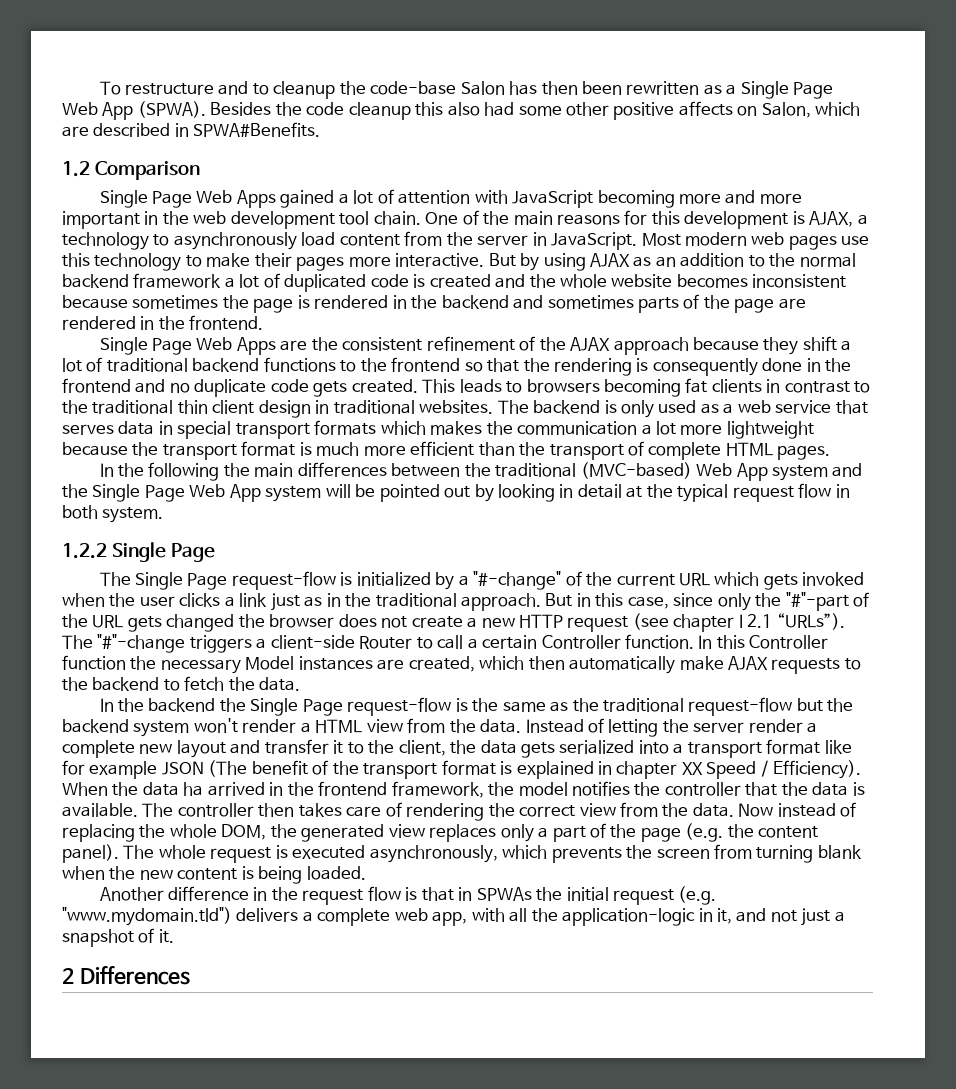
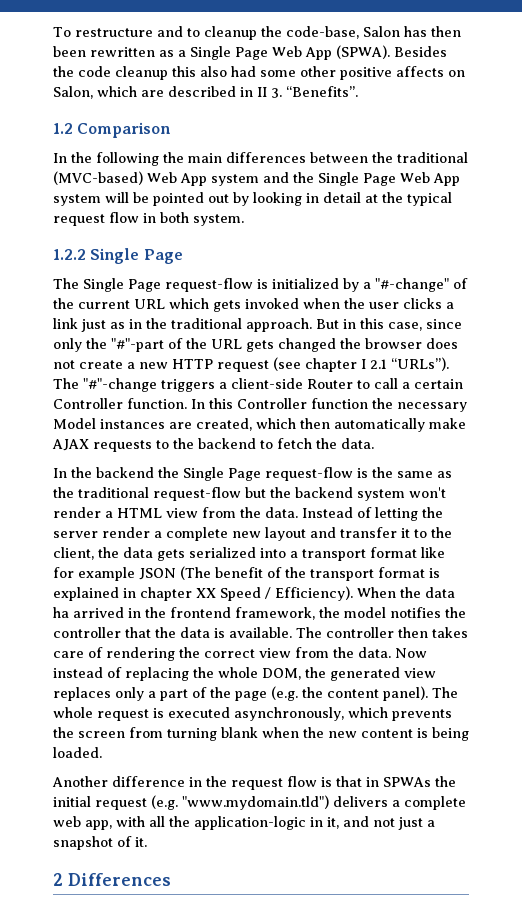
[370,81,457,95] code-base -> [285,26,359,39] code-base,
[193,122,321,137] SPWA#Benefits. -> [257,86,358,98] II 3. “Benefits”.
[99,189,802,208] [62,210,868,229] [62,231,870,250] [62,253,856,271] [62,273,847,292] [62,294,806,313] [62,315,264,330] [99,336,852,355] [62,357,852,376] [62,378,871,397] [62,400,868,418] [62,420,814,439] [62,441,831,460] // Single Page Web Apps gained a lot of attention with JavaScript becoming more and more important in the web development tool chain. One of the main reasons for this development is AJAX, a technology to asynchronously load content from the server in JavaScript. Most modern web pages use this technology to make their pages more interactive. But by using AJAX as an addition to the normal backend framework a lot of duplicated code is created and the whole website becomes inconsistent because sometimes the page is rendered in the backend and sometimes parts of the page are rendered in the frontend. // Single Page Web Apps are the consistent refinement of the AJAX approach because they shift a lot of traditional backend functions to the frontend so that the rendering is consequently done in the frontend and no duplicate code gets created. This leads to browsers becoming fat clients in contrast to the traditional thin client design in traditional websites. The backend is only used as a web service that serves data in special transport formats which makes the communication a lot more lightweight because the transport format is much more efficient than the transport of complete HTML pages. -> (172, 130) none

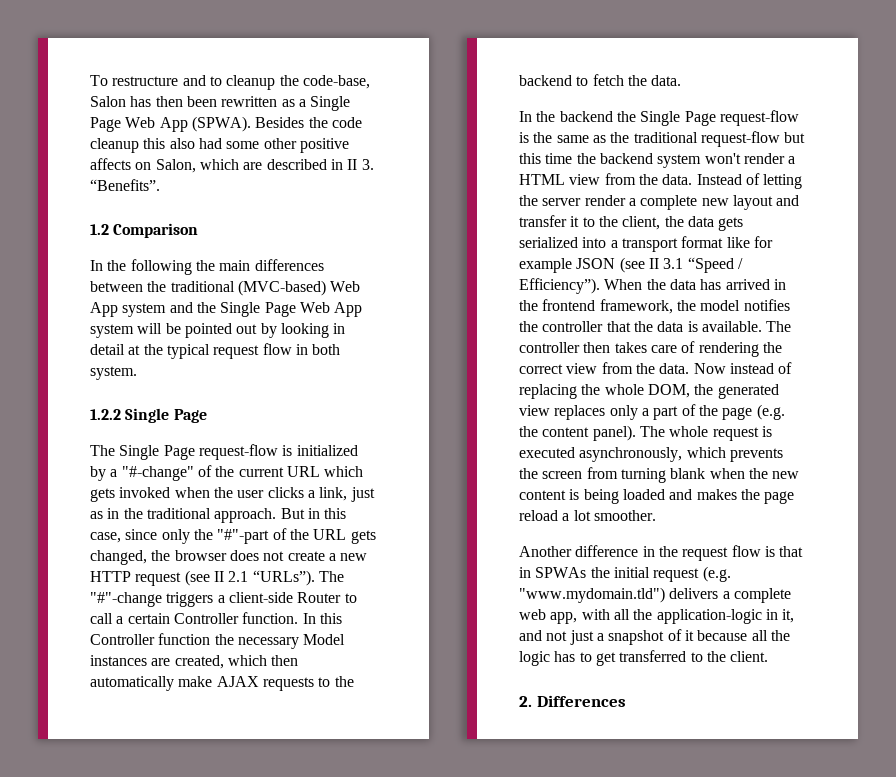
[53,318,78,329] link -> [319,487,348,501] link,
[278,338,336,352] changed -> [90,550,147,565] changed,
[305,358,366,372] chapter I -> [213,571,224,582] II
(266, 492) none -> [519,153,573,164] this time
[180,566,440,581] [53,586,353,601] (The benefit of the transport format is explained in chapter XX Speed / Efficiency). -> [619,257,743,273] [519,278,600,294] (see II 3.1 “Speed / Efficiency”).
[53,607,69,618] ha -> [700,279,722,290] has
[53,747,102,758] loaded. -> [622,489,795,504] [519,510,656,521] loaded and makes the page reload a lot smoother.
[135,837,147,847] [53,873,63,886] it. // 2 -> [684,630,790,641] [519,650,769,666] [519,696,532,707] it because all the logic has to get transferred to the client. // 2.

